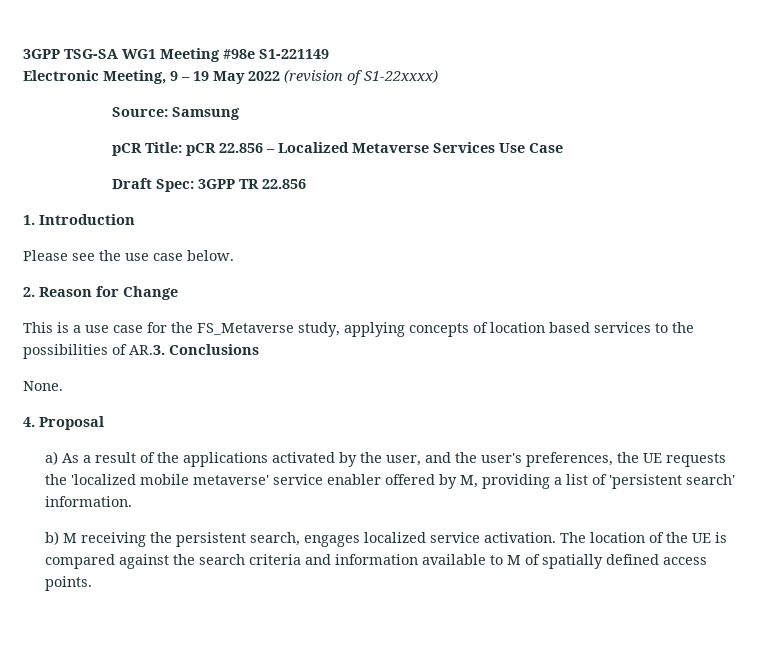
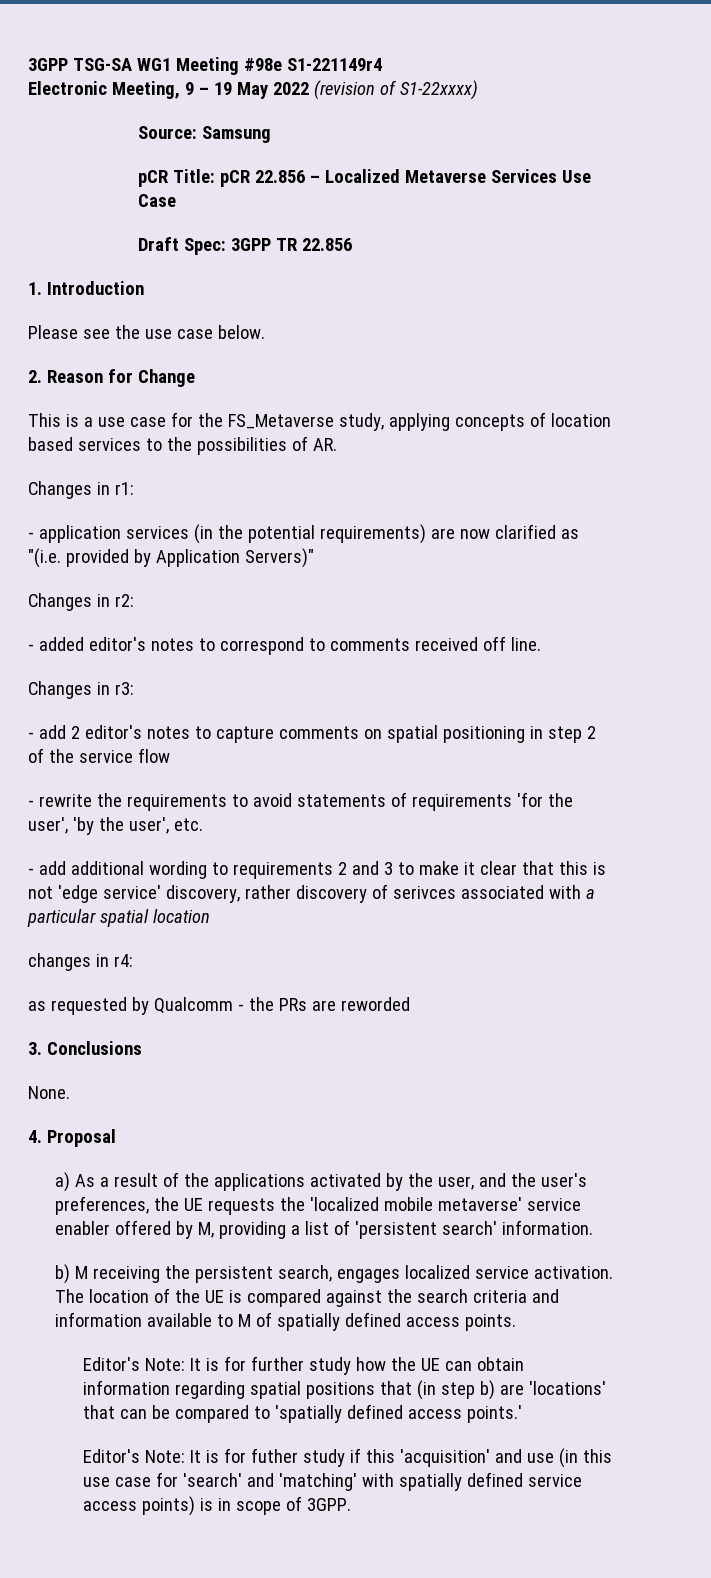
[259,49,329,59] S1-221149 -> [286,58,382,71] S1-221149r4
[129,345,165,355] AR.3. -> [312,438,337,451] [28,481,134,499] [28,524,579,544] [28,548,314,568] [28,593,134,611] [28,636,541,655] [28,681,134,699] [28,725,596,743] [28,748,170,763] [28,792,573,811] [28,817,203,835] [28,861,606,879] [28,884,595,903] [27,909,210,927] [28,953,133,971] [28,997,410,1015] [28,1042,42,1055] AR. // Changes in r1: // - application services (in the potential requirements) are now clarified as "(i.e. provided by Application Servers)" // Changes in r2: // - added editor's notes to correspond to comments received off line. // Changes in r3: // - add 2 editor's notes to capture comments on spatial positioning in step 2 of the service flow // - rewrite the requirements to avoid statements of requirements 'for the user', 'by the user', etc. // - add additional wording to requirements 2 and 3 to make it clear that this is not 'edge service' discovery, rather discovery of serivces associated with a particular spatial location // changes in r4: // as requested by Qualcomm - the PRs are reworded // 3.
(93, 583) none -> [82,1356,524,1375] [82,1380,606,1400] [82,1404,522,1423] [82,1448,612,1468] [82,1472,582,1491] [82,1496,351,1516] // Editor's Note: It is for further study how the UE can obtain information regarding spatial positions that (in step b) are 'locations' that can be compared to 'spatially defined access points.' // Editor's Note: It is for futher study if this 'acquisition' and use (in this use case for 'search' and 'matching' with spatially defined service access points) is in scope of 3GPP.

